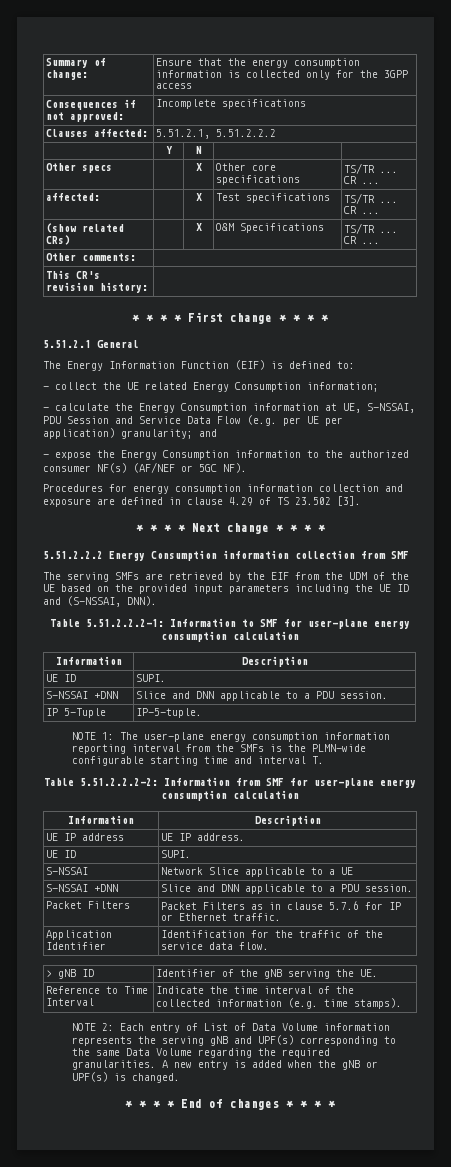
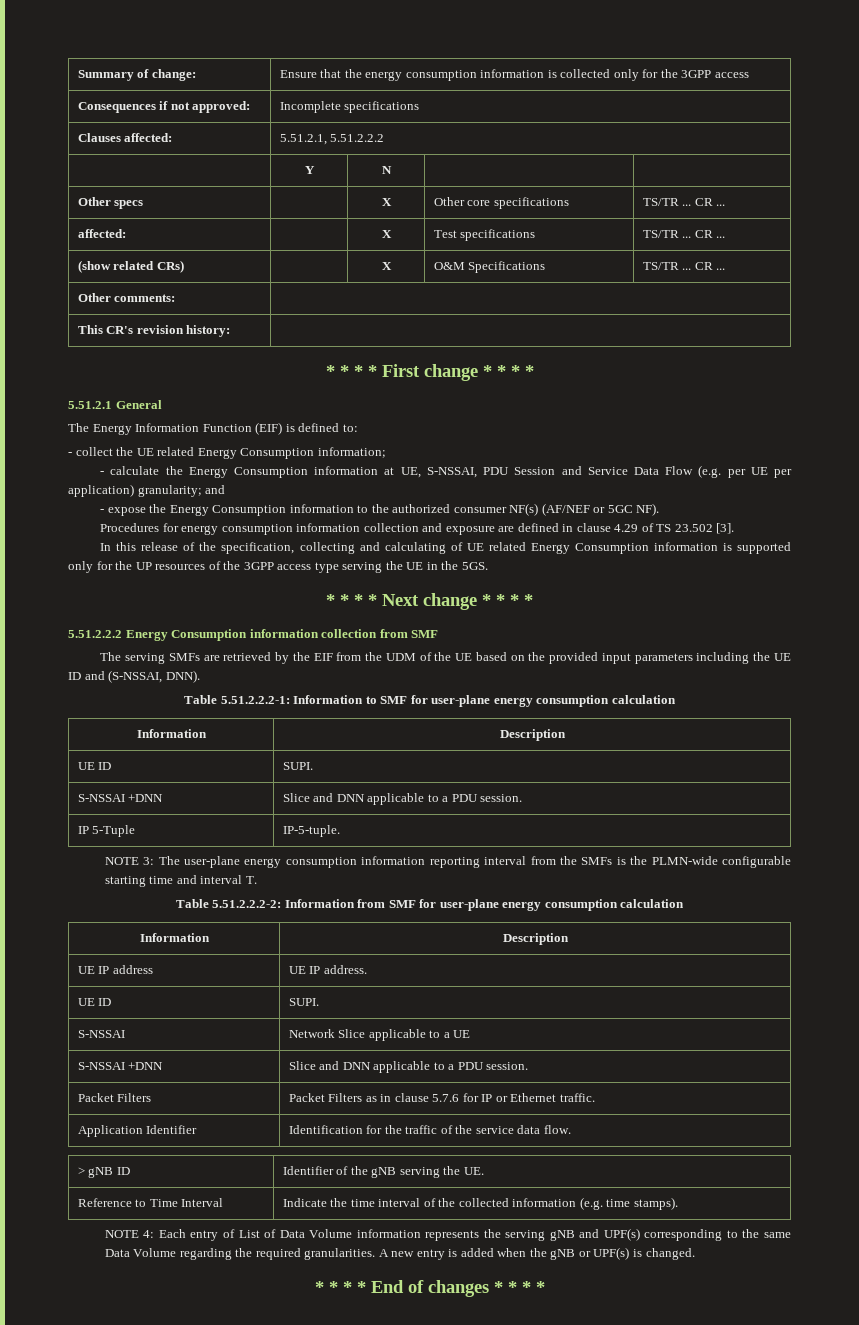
(361, 501) none -> [100,542,791,554] [68,561,488,573] // In this release of the specification, collecting and calculating of UE related Energy Consumption information is supported only for the UP resources of the 3GPP access type serving the UE in the 5GS.
[102,732,115,740] 1: -> [143,857,155,865] 3:
[102,1023,115,1031] 2: -> [143,1230,155,1238] 4:

